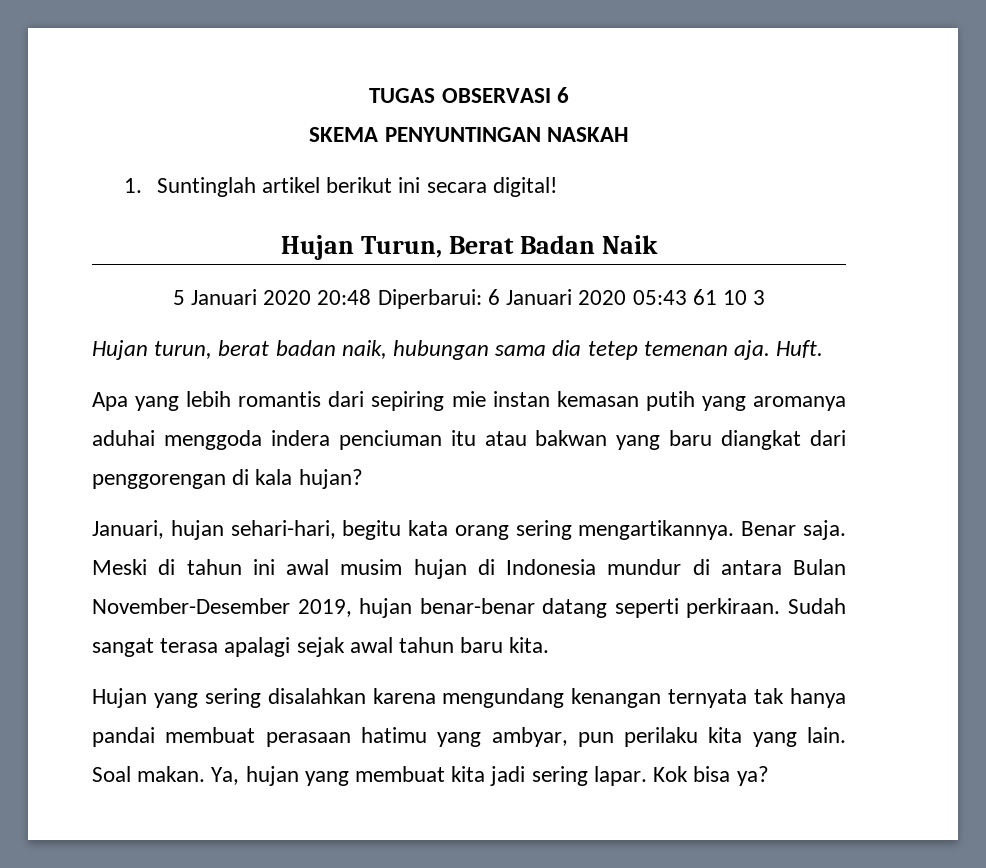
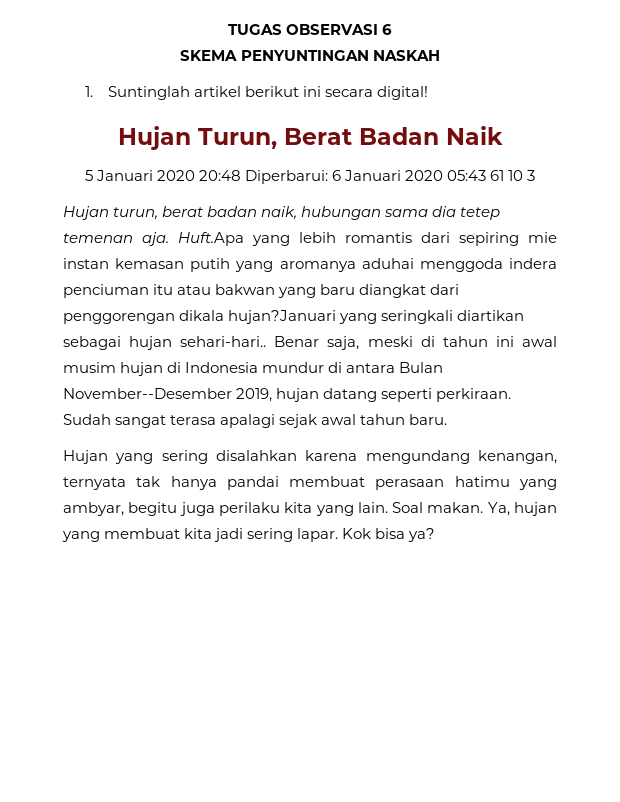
[776,340,824,358] [92,392,128,411] Huft. // Apa -> [178,232,244,246] Huft.Apa
[232,469,363,489] [92,520,846,540] [92,559,147,575] di kala hujan? // Januari, hujan sehari-hari, begitu kata orang sering mengartikannya. Benar saja. Meski -> [179,310,525,324] [63,336,413,350] dikala hujan?Januari yang seringkali diartikan sebagai hujan sehari-hari.. Benar saja, meski
[92,598,290,614] November-Desember -> [63,388,232,399] November--Desember
[419,598,535,614] benar-benar -> (320, 395) none
[460,637,550,653] baru kita. -> [409,414,448,425] baru.
[571,688,662,708] kenangan -> [478,450,558,464] kenangan,
[577,732,614,747] pun -> [128,502,215,516] begitu juga

